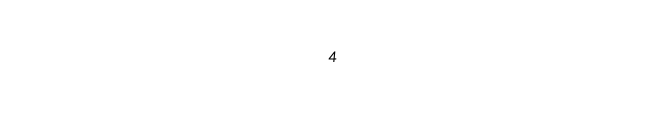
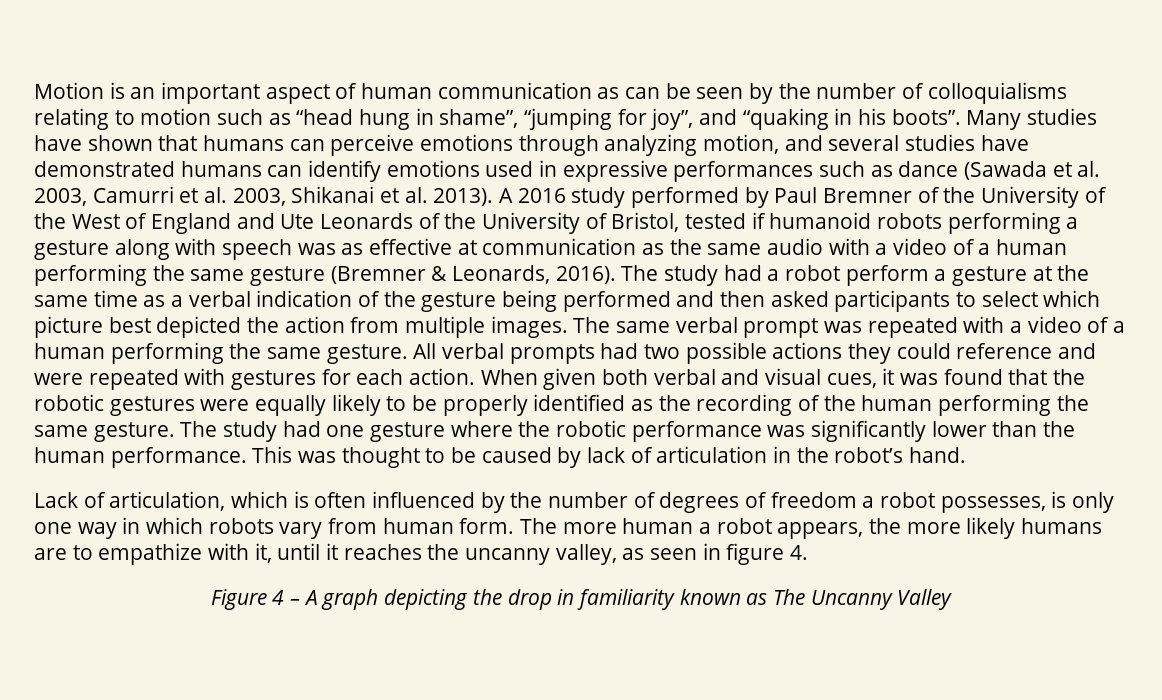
[327,51,337,62] 4 -> [34,82,1067,104] [34,108,1098,130] [34,134,1029,156] [34,160,1101,182] [34,186,1107,208] [34,212,1079,234] [34,238,1068,260] [34,264,1090,286] [34,290,1101,312] [34,316,1126,338] [34,342,1097,364] [34,368,1086,390] [34,394,1089,416] [34,420,1076,442] [34,446,967,468] [34,491,1115,513] [34,517,1103,539] [34,543,809,565] [210,589,953,610] Motion is an important aspect of human communication as can be seen by the number of colloquialisms relating to motion such as “head hung in shame”, “jumping for joy”, and “quaking in his boots”. Many studies have shown that humans can perceive emotions through analyzing motion, and several studies have demonstrated humans can identify emotions used in expressive performances such as dance (Sawada et al. 2003, Camurri et al. 2003, Shikanai et al. 2013). A 2016 study performed by Paul Bremner of the University of the West of England and Ute Leonards of the University of Bristol, tested if humanoid robots performing a gesture along with speech was as effective at communication as the same audio with a video of a human performing the same gesture (Bremner & Leonards, 2016). The study had a robot perform a gesture at the same time as a verbal indication of the gesture being performed and then asked participants to select which picture best depicted the action from multiple images. The same verbal prompt was repeated with a video of a human performing the same gesture. All verbal prompts had two possible actions they could reference and were repeated with gestures for each action. When given both verbal and visual cues, it was found that the robotic gestures were equally likely to be properly identified as the recording of the human performing the same gesture. The study had one gesture where the robotic performance was significantly lower than the human performance. This was thought to be caused by lack of articulation in the robot’s hand. // Lack of articulation, which is often influenced by the number of degrees of freedom a robot possesses, is only one way in which robots vary from human form. The more human a robot appears, the more likely humans are to empathize with it, until it reaches the uncanny valley, as seen in figure 4. // Figure 4 – A graph depicting the drop in familiarity known as The Uncanny Valley

